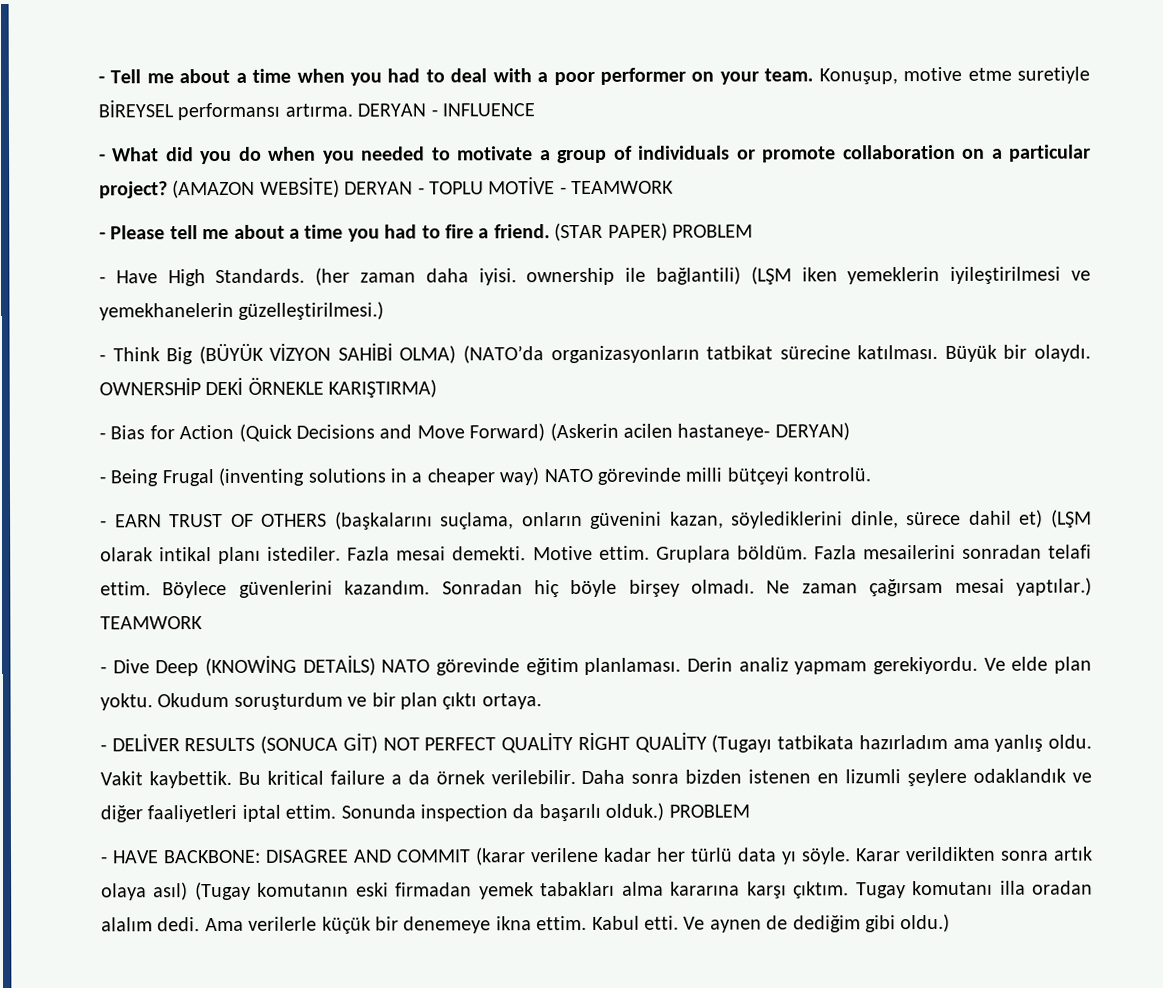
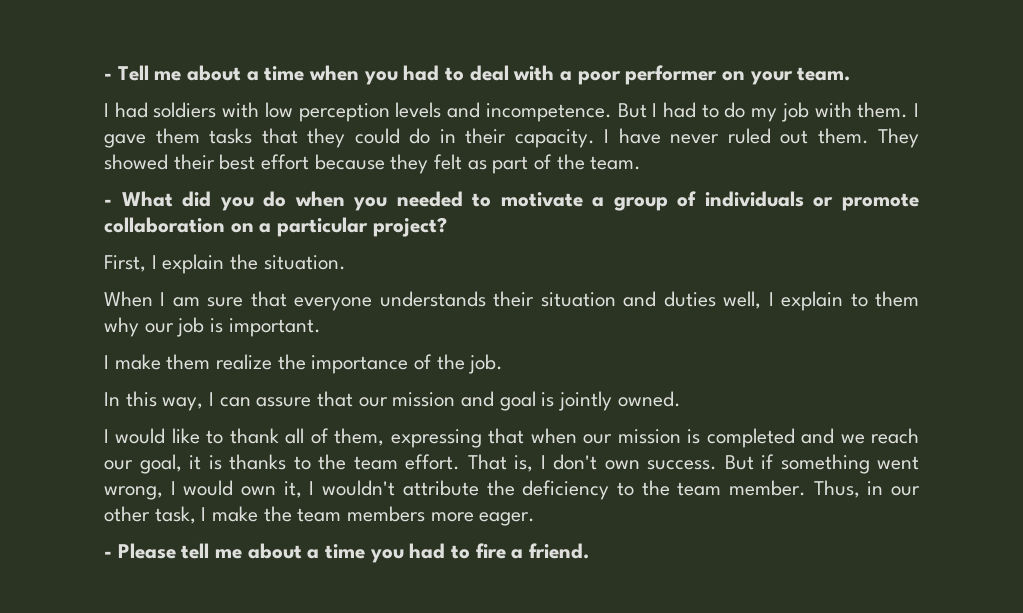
[818,66,1090,85] [98,100,535,121] Konuşup, motive etme suretiyle BİREYSEL performansı artırma. DERYAN - INFLUENCE -> [104,102,919,122] [104,128,919,148] [104,154,642,174] // I had soldiers with low perception levels and incompetence. But I had to do my job with them. I gave them tasks that they could do in their capacity. I have never ruled out them. They showed their best effort because they felt as part of the team.
[172,177,675,199] (AMAZON WEBSİTE) DERYAN - TOPLU MOTİVE - TEAMWORK -> [104,254,346,274] [104,291,920,311] [104,317,321,337] [104,354,504,374] [104,391,681,411] [104,428,920,448] [104,454,919,474] [104,480,920,500] [104,506,536,526] // First, I explain the situation. // When I am sure that everyone understands their situation and duties well, I explain to them why our job is important. // I make them realize the importance of the job. // In this way, I can assure that our mission and goal is jointly owned. // I would like to thank all of them, expressing that when our mission is completed and we reach our goal, it is thanks to the team effort. That is, I don't own success. But if something went wrong, I would own it, I wouldn't attribute the deficiency to the team member. Thus, in our other task, I make the team members more eager.
[554,222,753,242] [99,266,1091,287] [99,301,385,321] [99,343,1091,365] [99,377,438,398] [99,422,850,442] [99,467,872,487] [100,509,1092,530] [100,544,1092,565] [100,577,1092,599] [100,616,203,630] [100,655,1092,677] [100,692,542,711] [100,732,1092,754] [100,768,1093,789] [100,802,750,823] [101,846,1093,866] [101,880,1094,901] [101,913,951,934] (STAR PAPER) PROBLEM // - Have High Standards. (her zaman daha iyisi. ownership ile bağlantili) (LŞM iken yemeklerin iyileştirilmesi ve yemekhanelerin güzelleştirilmesi.) // - Think Big (BÜYÜK VİZYON SAHİBİ OLMA) (NATO’da organizasyonların tatbikat sürecine katılması. Büyük bir olaydı. OWNERSHİP DEKİ ÖRNEKLE KARIŞTIRMA) // - Bias for Action (Quick Decisions and Move Forward) (Askerin acilen hastaneye- DERYAN) // - Being Frugal (inventing solutions in a cheaper way) NATO görevinde milli bütçeyi kontrolü. // - EARN TRUST OF OTHERS (başkalarını suçlama, onların güvenini kazan, söylediklerini dinle, sürece dahil et) (LŞM olarak intikal planı istediler. Fazla mesai demekti. Motive ettim. Gruplara böldüm. Fazla mesailerini sonradan telafi ettim. Böylece güvenlerini kazandım. Sonradan hiç böyle birşey olmadı. Ne zaman çağırsam mesai yaptılar.) TEAMWORK // - Dive Deep (KNOWİNG DETAİLS) NATO görevinde eğitim planlaması. Derin analiz yapmam gerekiyordu. Ve elde plan yoktu. Okudum soruşturdum ve bir plan çıktı ortaya. // - DELİVER RESULTS (SONUCA GİT) NOT PERFECT QUALİTY RİGHT QUALİTY (Tugayı tatbikata hazırladım ama yanlış oldu. Vakit kaybettik. Bu kritical failure a da örnek verilebilir. Daha sonra bizden istenen en lizumli şeylere odaklandık ve diğer faaliyetleri iptal ettim. Sonunda inspection da başarılı olduk.) PROBLEM // - HAVE BACKBONE: DISAGREE AND COMMIT (karar verilene kadar her türlü data yı söyle. Karar verildikten sonra artık olaya asıl) (Tugay komutanın eski firmadan yemek tabakları alma kararına karşı çıktım. Tugay komutanı illa oradan alalım dedi. Ama verilerle küçük bir denemeye ikna ettim. Kabul etti. Ve aynen de dediğim gibi oldu.) -> (590, 551) none

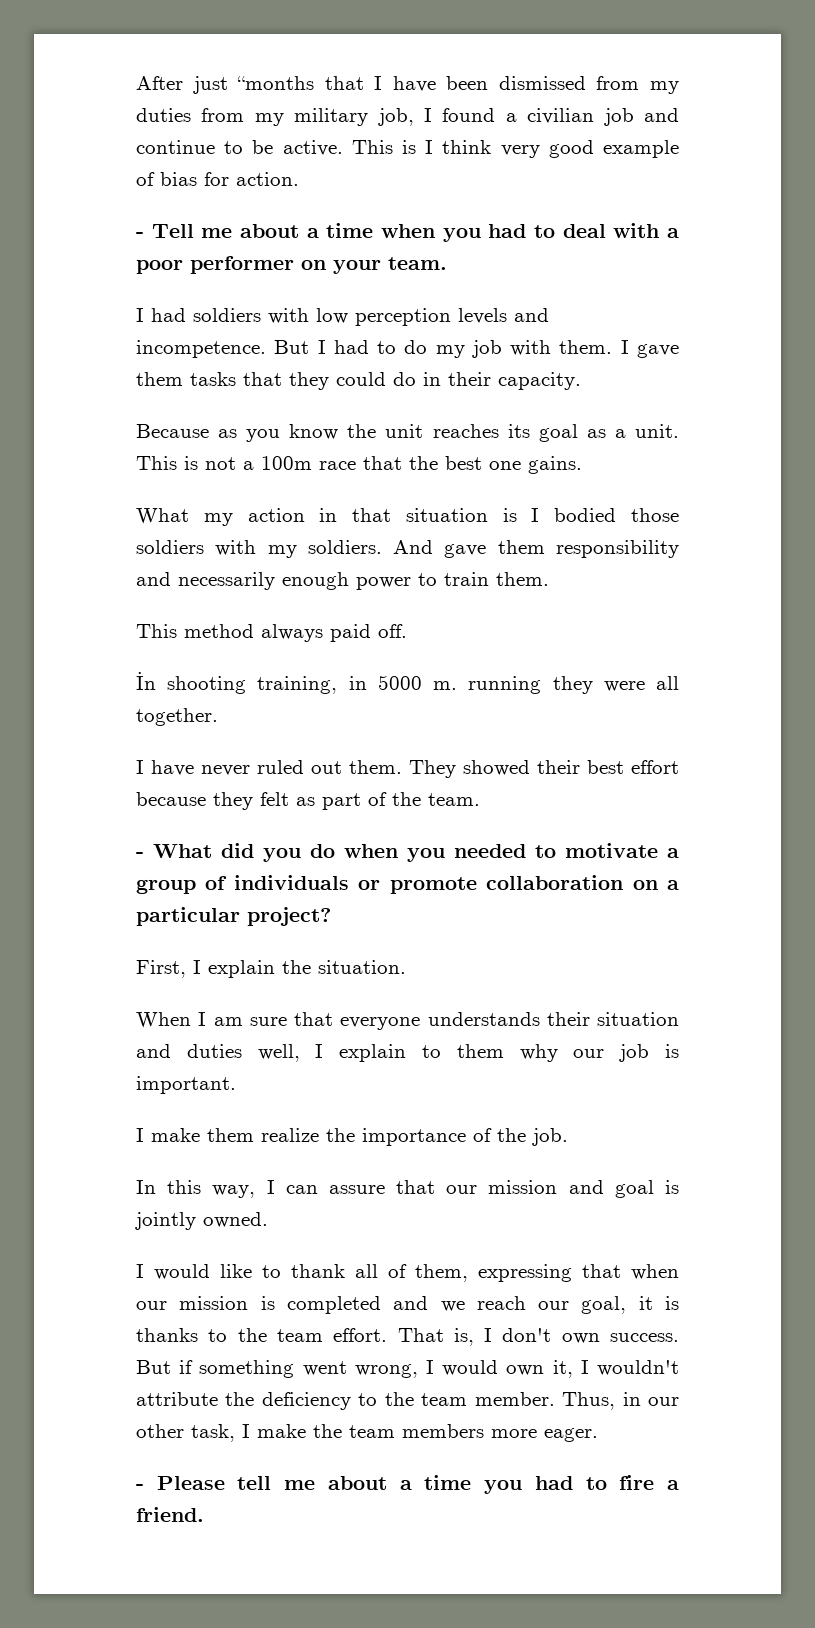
(104, 76) none -> [136,76,679,94] [136,108,679,126] [136,140,679,158] [136,172,299,186] After just “months that I have been dismissed from my duties from my military job, I found a civilian job and continue to be active. This is I think very good example of bias for action. //
(595, 138) none -> [136,424,679,442] [136,456,582,474] [136,508,679,526] [136,540,679,558] [136,572,549,590] [136,624,407,642] [136,672,679,694] [136,708,218,726] // Because as you know the unit reaches its goal as a unit. This is not a 100m race that the best one gains. // What my action in that situation is I bodied those soldiers with my soldiers. And gave them responsibility and necessarily enough power to train them. // This method always paid off. // İn shooting training, in 5000 m. running they were all together. //

